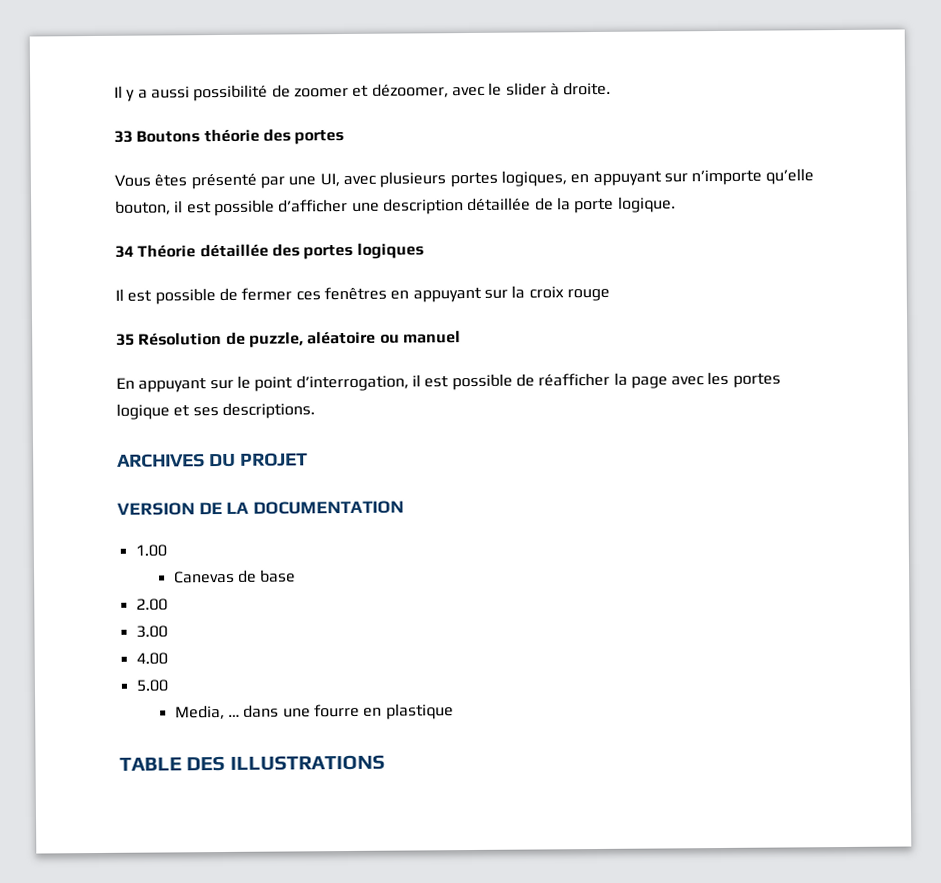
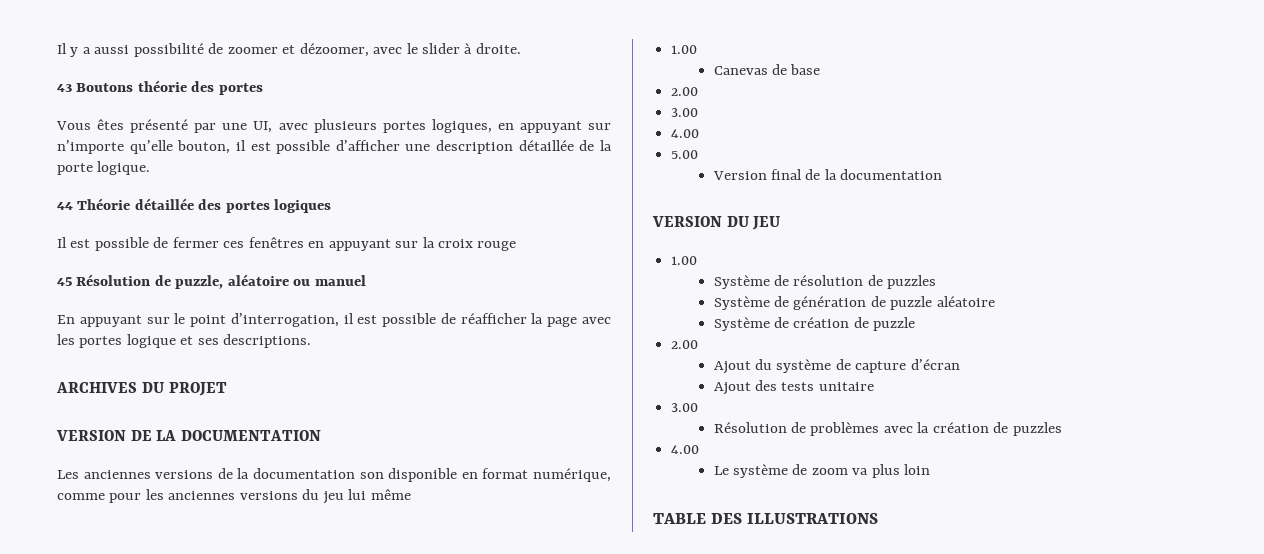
[114,130,133,143] 33 -> [57,84,72,92] 43
[115,245,134,258] 34 -> [57,202,73,210] 44
[116,333,135,346] 35 -> [57,277,72,286] 45
(405, 507) none -> [57,468,612,482] [57,489,411,504] // Les anciennes versions de la documentation son disponible en format numérique, comme pour les anciennes versions du jeu lui même
[174,703,454,720] Media, … dans une fourre en plastique -> [712,169,943,180] [652,216,781,230] [671,256,698,265] [713,275,937,289] [713,296,995,310] [713,317,916,331] [671,340,699,349] [713,359,960,374] [713,380,874,395] [671,403,699,412] [713,422,1062,436] [671,445,700,454] [713,464,931,478] Version final de la documentation // VERSION DU JEU // 1.00 // Système de résolution de puzzles // Système de génération de puzzle aléatoire // Système de création de puzzle // 2.00 // Ajout du système de capture d’écran // Ajout des tests unitaire // 3.00 // Résolution de problèmes avec la création de puzzles // 4.00 // Le système de zoom va plus loin

